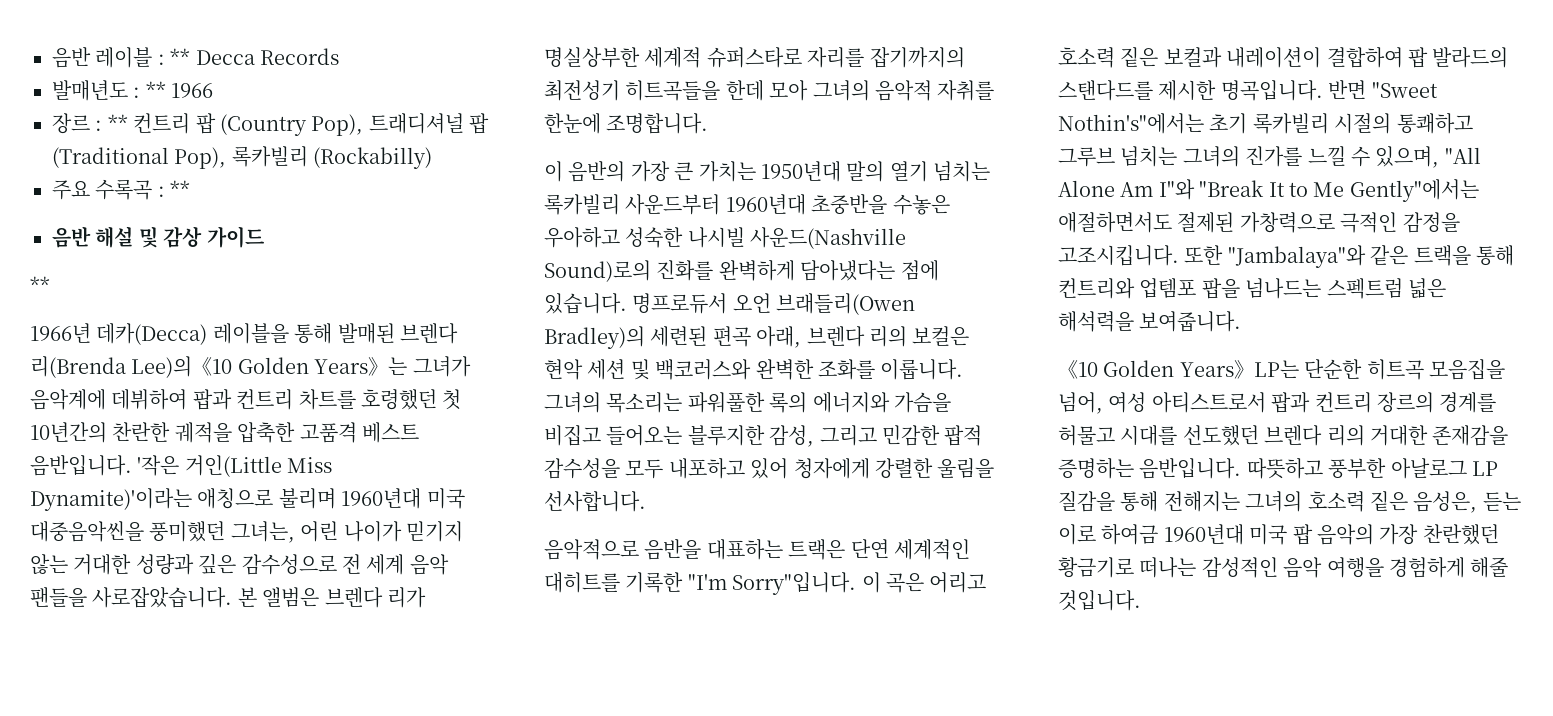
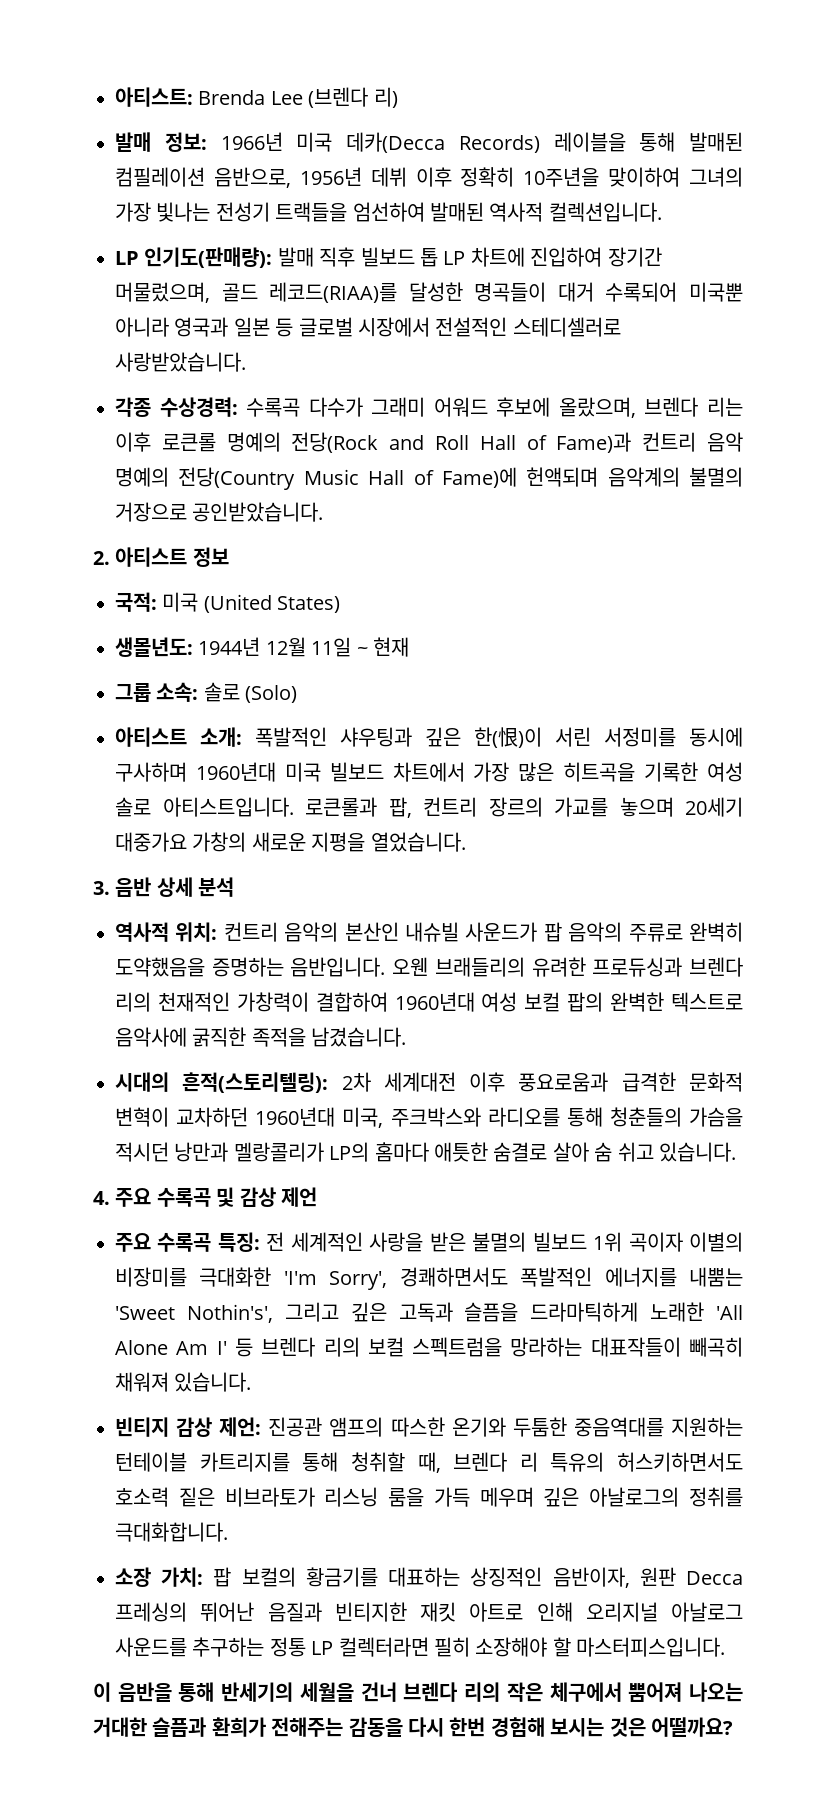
[52,47,339,68] [52,80,214,101] [52,113,490,136] [52,146,433,169] [52,179,191,200] [52,226,264,248] [30,276,50,293] [30,323,458,345] [30,356,471,378] [30,389,462,410] [30,422,419,443] [30,455,333,477] [30,488,465,511] [30,521,463,543] [30,554,449,575] [30,587,426,608] [544,47,965,68] [544,80,995,101] [544,113,709,134] [544,161,991,182] [544,194,950,215] [544,227,907,249] [544,260,939,282] [544,293,916,315] [544,326,970,349] [544,359,964,380] [544,392,951,413] [544,425,983,447] [544,458,995,479] [544,491,646,512] [544,539,970,560] [544,572,987,595] [1058,47,1509,68] [1058,80,1438,101] [1058,113,1473,134] [1058,146,1481,168] [1058,179,1479,202] [1058,212,1460,233] [1058,245,1514,268] [1058,278,1446,299] [1058,311,1242,332] [1058,359,1505,380] [1058,392,1497,414] [1058,425,1509,446] [1058,458,1498,479] [1058,491,1521,513] [1058,524,1499,545] [1058,557,1509,578] [1058,590,1141,611] 음반 레이블 : ** Decca Records // 발매년도 : ** 1966 // 장르 : ** 컨트리 팝 (Country Pop), 트래디셔널 팝 (Traditional Pop), 록카빌리 (Rockabilly) // 주요 수록곡 : ** // 음반 해설 및 감상 가이드 // ** // 1966년 데카(Decca) 레이블을 통해 발매된 브렌다 리(Brenda Lee)의《10 Golden Years》는 그녀가 음악계에 데뷔하여 팝과 컨트리 차트를 호령했던 첫 10년간의 찬란한 궤적을 압축한 고품격 베스트 음반입니다. '작은 거인(Little Miss Dynamite)'이라는 애칭으로 불리며 1960년대 미국 대중음악씬을 풍미했던 그녀는, 어린 나이가 믿기지 않는 거대한 성량과 깊은 감수성으로 전 세계 음악 팬들을 사로잡았습니다. 본 앨범은 브렌다 리가 명실상부한 세계적 슈퍼스타로 자리를 잡기까지의 최전성기 히트곡들을 한데 모아 그녀의 음악적 자취를 한눈에 조명합니다. // 이 음반의 가장 큰 가치는 1950년대 말의 열기 넘치는 록카빌리 사운드부터 1960년대 초중반을 수놓은 우아하고 성숙한 나시빌 사운드(Nashville Sound)로의 진화를 완벽하게 담아냈다는 점에 있습니다. 명프로듀서 오언 브래들리(Owen Bradley)의 세련된 편곡 아래, 브렌다 리의 보컬은 현악 세션 및 백코러스와 완벽한 조화를 이룹니다. 그녀의 목소리는 파워풀한 록의 에너지와 가슴을 비집고 들어오는 블루지한 감성, 그리고 민감한 팝적 감수성을 모두 내포하고 있어 청자에게 강렬한 울림을 선사합니다. // 음악적으로 음반을 대표하는 트랙은 단연 세계적인 대히트를 기록한 "I'm Sorry"입니다. 이 곡은 어리고 호소력 짙은 보컬과 내레이션이 결합하여 팝 발라드의 스탠다드를 제시한 명곡입니다. 반면 "Sweet Nothin's"에서는 초기 록카빌리 시절의 통쾌하고 그루브 넘치는 그녀의 진가를 느낄 수 있으며, "All Alone Am I"와 "Break It to Me Gently"에서는 애절하면서도 절제된 가창력으로 극적인 감정을 고조시킵니다. 또한 "Jambalaya"와 같은 트랙을 통해 컨트리와 업템포 팝을 넘나드는 스펙트럼 넓은 해석력을 보여줍니다. // 《10 Golden Years》LP는 단순한 히트곡 모음집을 넘어, 여성 아티스트로서 팝과 컨트리 장르의 경계를 허물고 시대를 선도했던 브렌다 리의 거대한 존재감을 증명하는 음반입니다. 따뜻하고 풍부한 아날로그 LP 질감을 통해 전해지는 그녀의 호소력 짙은 음성은, 듣는 이로 하여금 1960년대 미국 팝 음악의 가장 찬란했던 황금기로 떠나는 감성적인 음악 여행을 경험하게 해줄 것입니다. -> [115,87,398,108] [115,132,743,153] [115,167,743,188] [115,202,662,222] [115,247,662,268] [115,282,743,303] [115,317,621,337] [115,352,246,372] [115,397,743,418] [115,432,743,453] [115,467,743,490] [115,502,324,522] [93,547,229,567] [115,592,341,613] [115,637,409,657] [115,682,298,703] [115,727,743,748] [115,762,744,782] [115,797,743,818] [115,832,466,852] [93,877,235,897] [115,922,743,942] [115,957,743,977] [115,992,744,1012] [115,1027,407,1047] [115,1072,743,1093] [115,1107,743,1128] [115,1142,736,1162] [93,1187,317,1207] [115,1232,743,1252] [115,1267,743,1290] [115,1302,744,1323] [115,1337,743,1357] [115,1372,252,1392] [115,1417,743,1437] [115,1452,743,1473] [115,1487,743,1507] [115,1522,228,1542] [115,1567,743,1588] [115,1602,743,1622] [115,1637,726,1657] [93,1682,744,1702] [93,1717,733,1737] 아티스트: Brenda Lee (브렌다 리) // 발매 정보: 1966년 미국 데카(Decca Records) 레이블을 통해 발매된 컴필레이션 음반으로, 1956년 데뷔 이후 정확히 10주년을 맞이하여 그녀의 가장 빛나는 전성기 트랙들을 엄선하여 발매된 역사적 컬렉션입니다. // LP 인기도(판매량): 발매 직후 빌보드 톱 LP 차트에 진입하여 장기간 머물렀으며, 골드 레코드(RIAA)를 달성한 명곡들이 대거 수록되어 미국뿐 아니라 영국과 일본 등 글로벌 시장에서 전설적인 스테디셀러로 사랑받았습니다. // 각종 수상경력: 수록곡 다수가 그래미 어워드 후보에 올랐으며, 브렌다 리는 이후 로큰롤 명예의 전당(Rock and Roll Hall of Fame)과 컨트리 음악 명예의 전당(Country Music Hall of Fame)에 헌액되며 음악계의 불멸의 거장으로 공인받았습니다. // 2. 아티스트 정보 // 국적: 미국 (United States) // 생몰년도: 1944년 12월 11일 ~ 현재 // 그룹 소속: 솔로 (Solo) // 아티스트 소개: 폭발적인 샤우팅과 깊은 한(恨)이 서린 서정미를 동시에 구사하며 1960년대 미국 빌보드 차트에서 가장 많은 히트곡을 기록한 여성 솔로 아티스트입니다. 로큰롤과 팝, 컨트리 장르의 가교를 놓으며 20세기 대중가요 가창의 새로운 지평을 열었습니다. // 3. 음반 상세 분석 // 역사적 위치: 컨트리 음악의 본산인 내슈빌 사운드가 팝 음악의 주류로 완벽히 도약했음을 증명하는 음반입니다. 오웬 브래들리의 유려한 프로듀싱과 브렌다 리의 천재적인 가창력이 결합하여 1960년대 여성 보컬 팝의 완벽한 텍스트로 음악사에 굵직한 족적을 남겼습니다. // 시대의 흔적(스토리텔링): 2차 세계대전 이후 풍요로움과 급격한 문화적 변혁이 교차하던 1960년대 미국, 주크박스와 라디오를 통해 청춘들의 가슴을 적시던 낭만과 멜랑콜리가 LP의 홈마다 애틋한 숨결로 살아 숨 쉬고 있습니다. // 4. 주요 수록곡 및 감상 제언 // 주요 수록곡 특징: 전 세계적인 사랑을 받은 불멸의 빌보드 1위 곡이자 이별의 비장미를 극대화한 'I'm Sorry', 경쾌하면서도 폭발적인 에너지를 내뿜는 'Sweet Nothin's', 그리고 깊은 고독과 슬픔을 드라마틱하게 노래한 'All Alone Am I' 등 브렌다 리의 보컬 스펙트럼을 망라하는 대표작들이 빼곡히 채워져 있습니다. // 빈티지 감상 제언: 진공관 앰프의 따스한 온기와 두툼한 중음역대를 지원하는 턴테이블 카트리지를 통해 청취할 때, 브렌다 리 특유의 허스키하면서도 호소력 짙은 비브라토가 리스닝 룸을 가득 메우며 깊은 아날로그의 정취를 극대화합니다. // 소장 가치: 팝 보컬의 황금기를 대표하는 상징적인 음반이자, 원판 Decca 프레싱의 뛰어난 음질과 빈티지한 재킷 아트로 인해 오리지널 아날로그 사운드를 추구하는 정통 LP 컬렉터라면 필히 소장해야 할 마스터피스입니다. // 이 음반을 통해 반세기의 세월을 건너 브렌다 리의 작은 체구에서 뿜어져 나오는 거대한 슬픔과 환희가 전해주는 감동을 다시 한번 경험해 보시는 것은 어떨까요?

